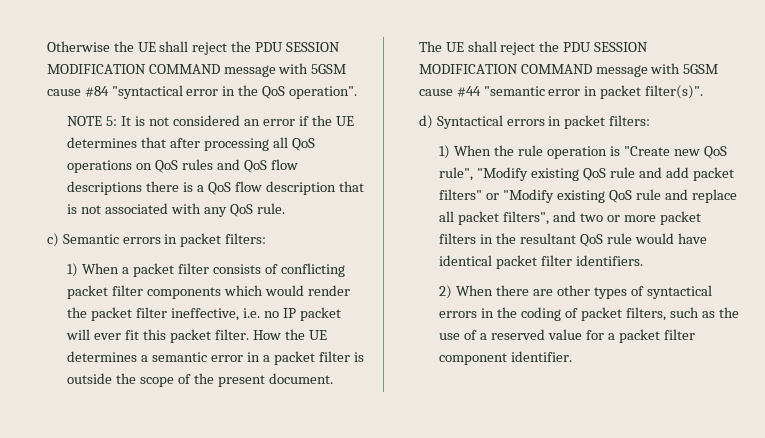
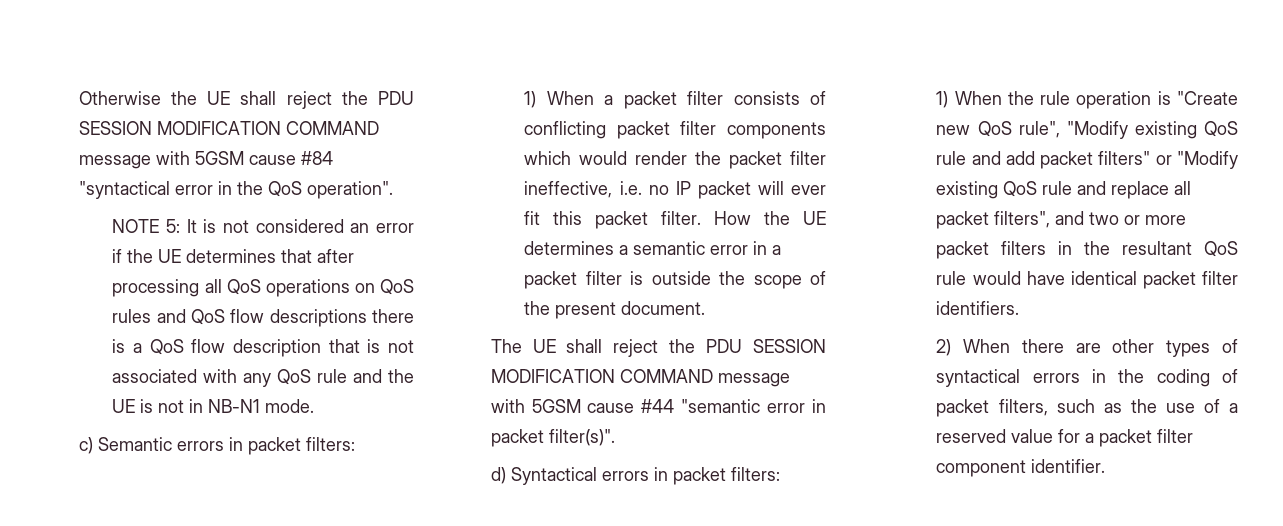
[256,203,285,214] rule. -> [317,369,414,383] [112,399,315,413] rule and the UE is not in NB-N1 mode.

